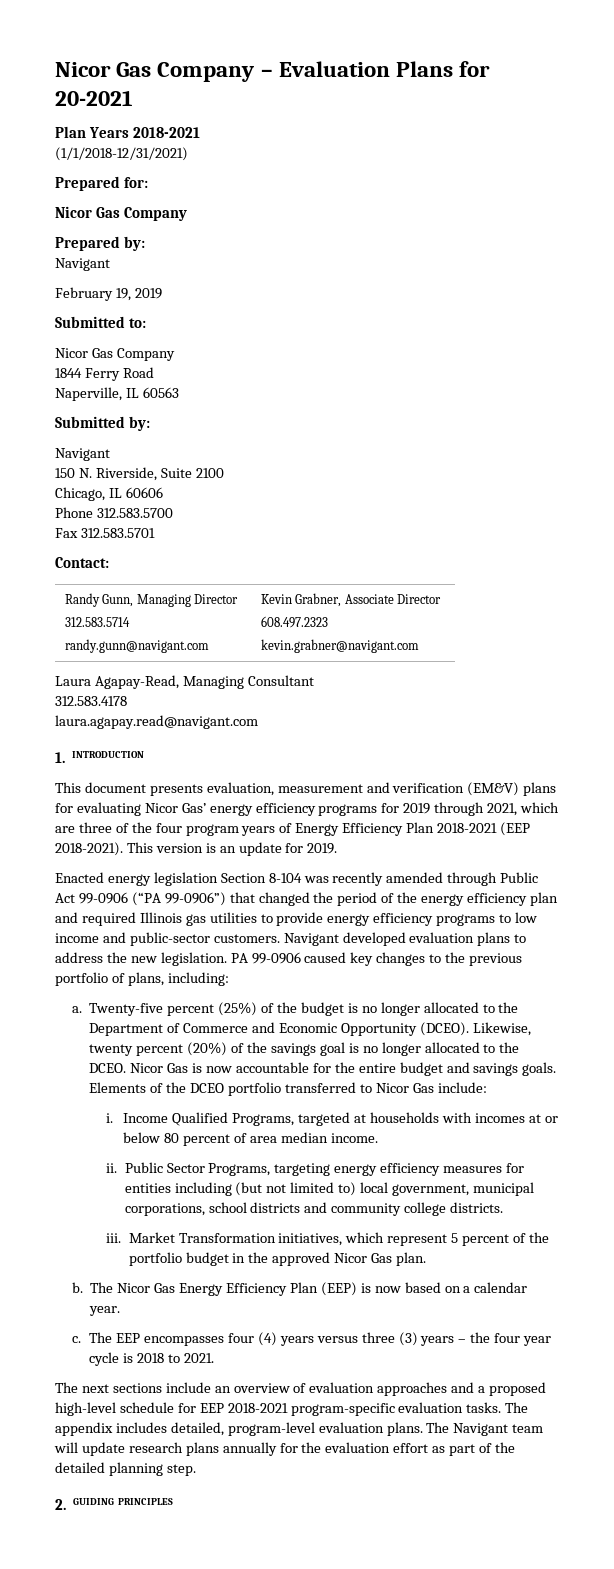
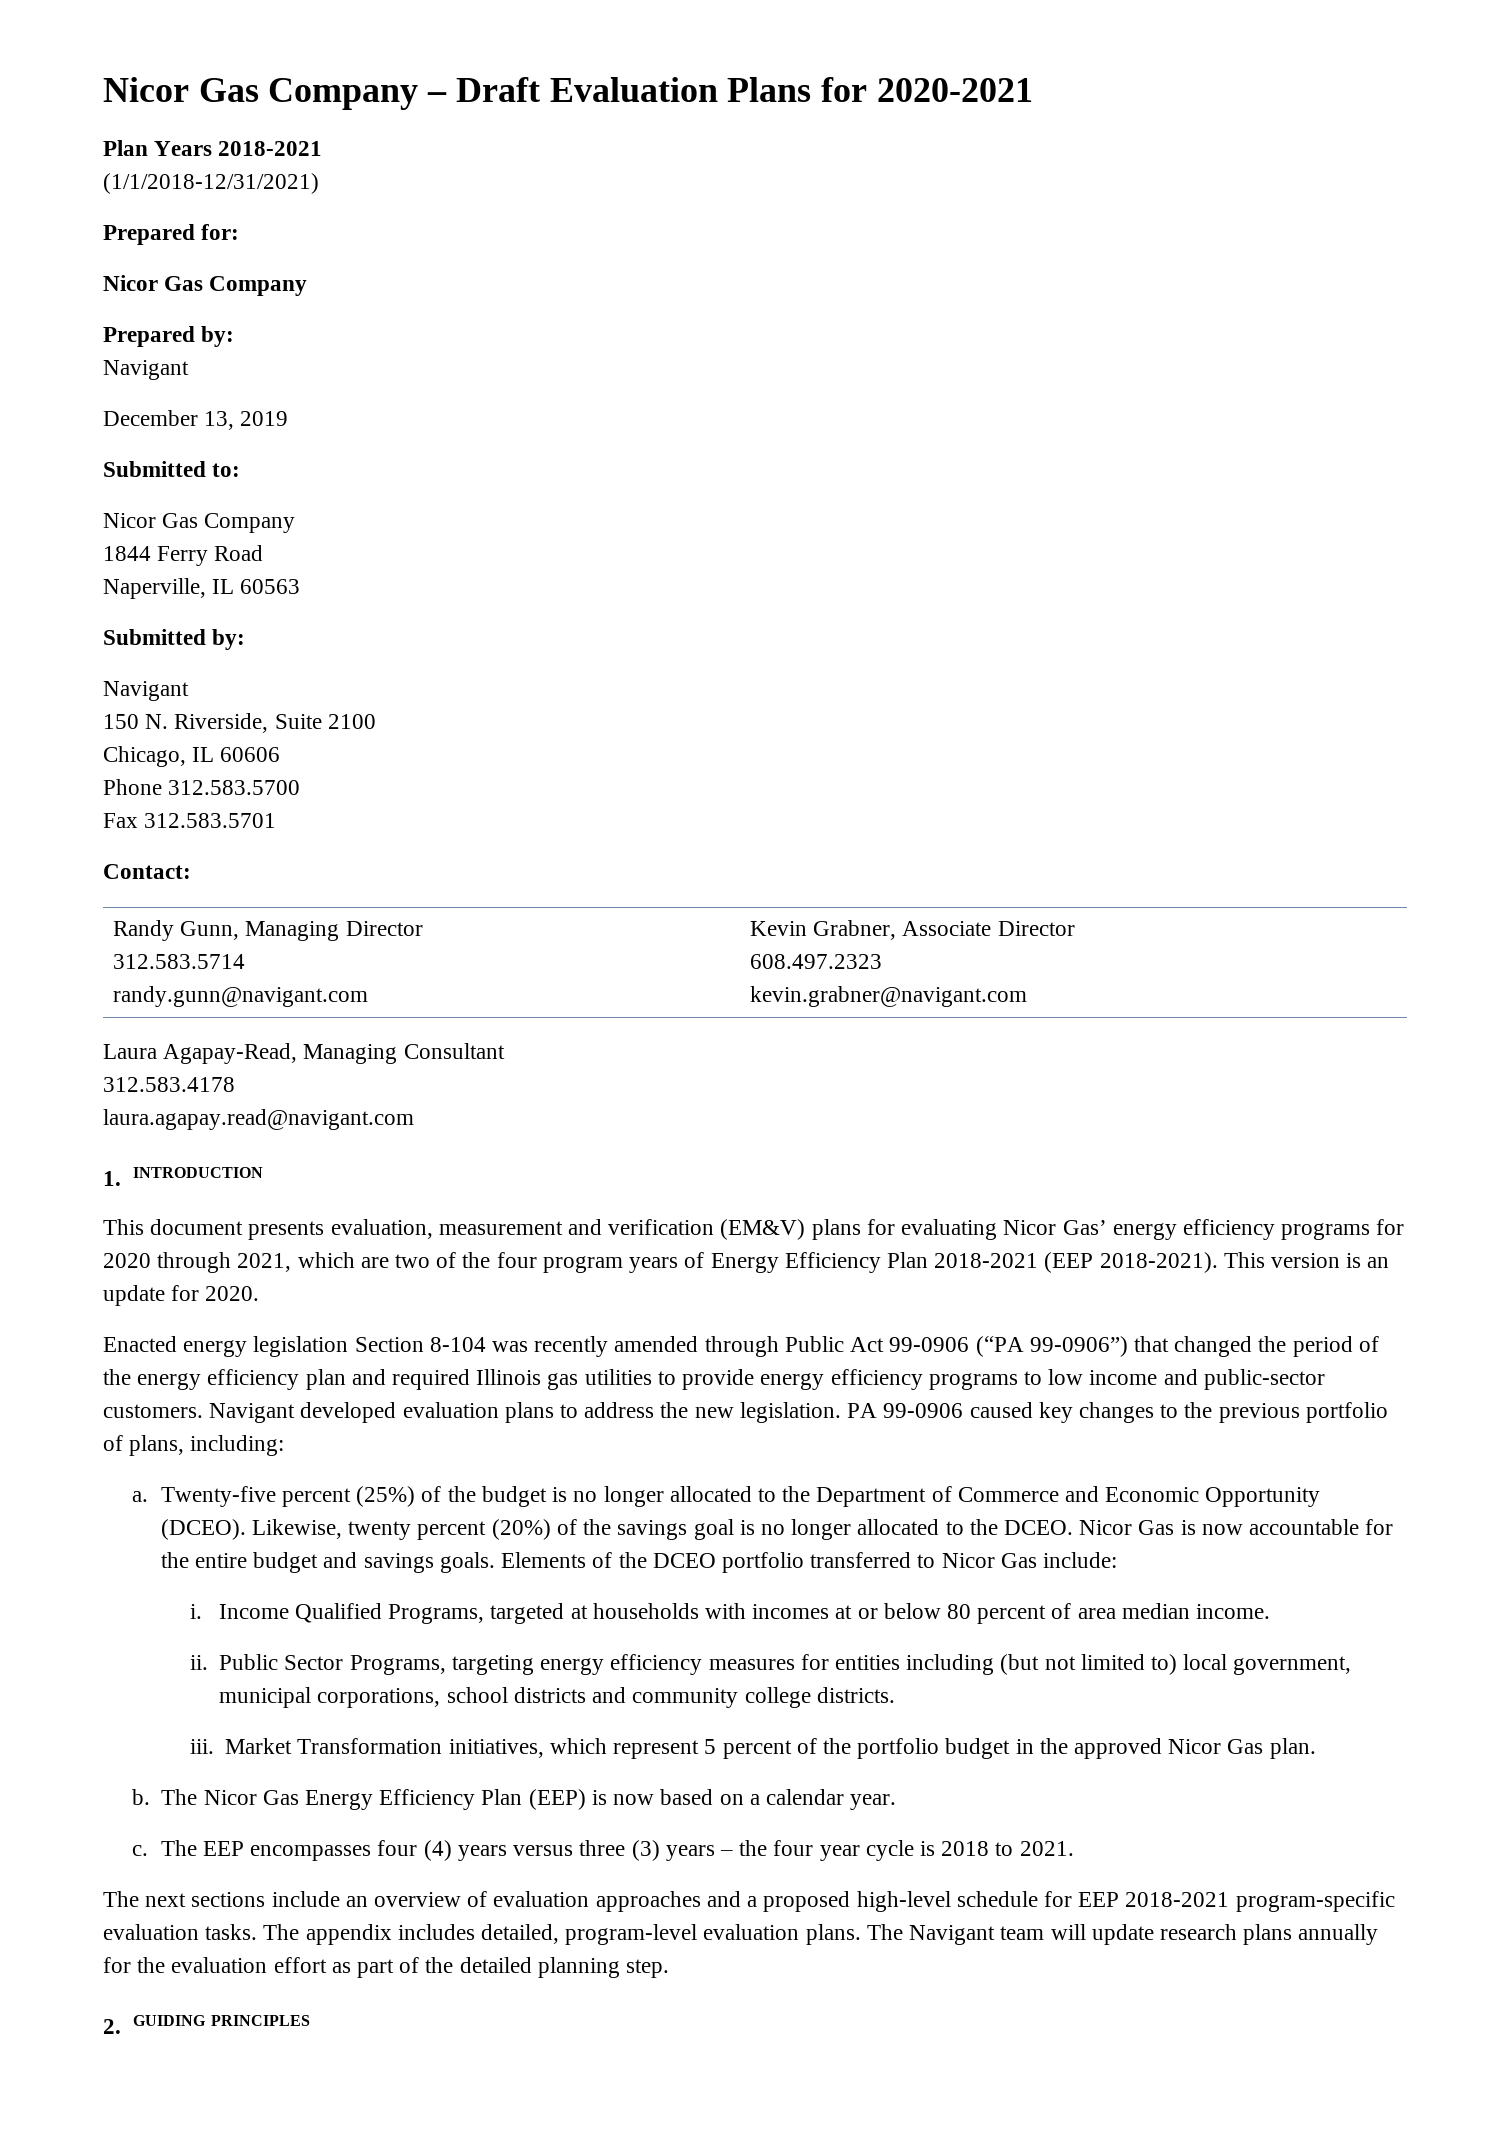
(273, 73) none -> [455,77,540,102] Draft
[55,90,133,106] 20-2021 -> [876,78,1033,102] 2020-2021
[55,287,131,301] February 19, -> [103,410,235,430] December 13,
[403,803,431,814] 2019 -> [103,1253,151,1268] 2020
[78,822,112,833] three -> [395,1254,431,1268] two
[307,843,338,854] 2019. -> [205,1286,260,1301] 2020.

